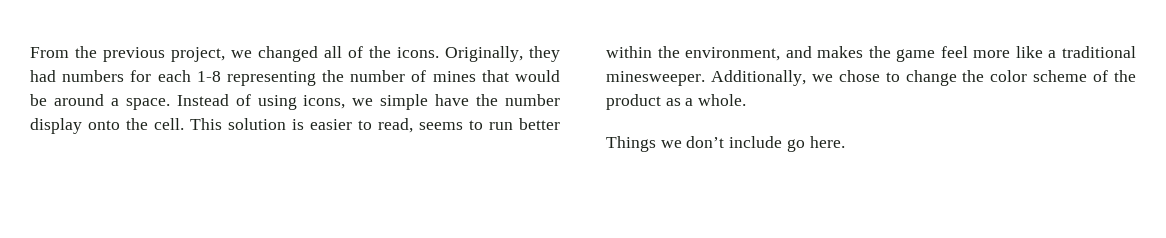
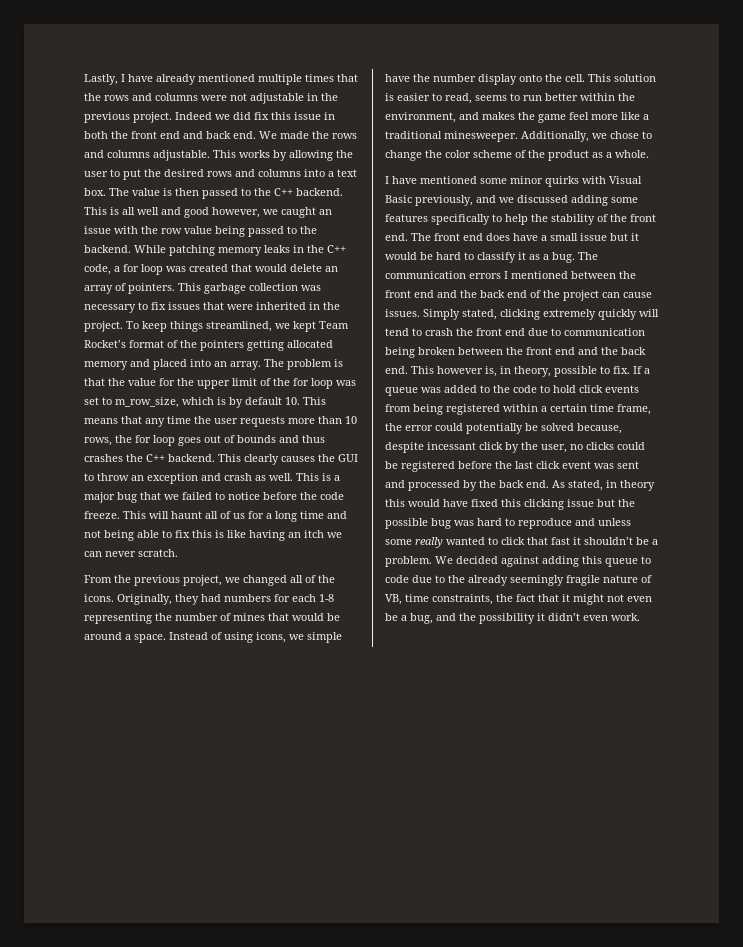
(30, 52) none -> [84,74,358,85] [84,93,338,104] [84,112,335,123] [84,131,357,139] [84,150,353,161] [84,169,357,180] [84,188,343,199] [84,207,332,218] [84,226,317,237] [84,245,346,256] [84,264,338,275] [84,283,321,294] [84,302,340,313] [84,321,349,332] [84,340,333,351] [84,359,343,370] [84,378,356,389] [84,397,326,408] [84,416,357,427] [84,435,325,446] [84,454,358,465] [84,473,340,484] [84,492,344,503] [84,511,347,522] [84,530,342,541] [84,549,178,557] Lastly, I have already mentioned multiple times that the rows and columns were not adjustable in the previous project. Indeed we did fix this issue in both the front end and back end. We made the rows and columns adjustable. This works by allowing the user to put the desired rows and columns into a text box. The value is then passed to the C++ backend. This is all well and good however, we caught an issue with the row value being passed to the backend. While patching memory leaks in the C++ code, a for loop was created that would delete an array of pointers. This garbage collection was necessary to fix issues that were inherited in the project. To keep things streamlined, we kept Team Rocket’s format of the pointers getting allocated memory and placed into an array. The problem is that the value for the upper limit of the for loop was set to m_row_size, which is by default 10. This means that any time the user requests more than 10 rows, the for loop goes out of bounds and thus crashes the C++ backend. This clearly causes the GUI to throw an exception and crash as well. This is a major bug that we failed to notice before the code freeze. This will haunt all of us for a long time and not being able to fix this is like having an itch we can never scratch. //
[606,136,845,152] Things we don’t include go here. -> [385,176,642,187] [385,195,638,206] [385,214,656,225] [385,233,639,241] [385,252,598,263] [385,271,636,279] [385,290,652,301] [385,309,659,320] [385,328,645,336] [385,347,646,358] [385,366,650,377] [385,385,639,396] [385,404,651,415] [385,423,622,434] [385,442,645,453] [385,461,639,472] [385,480,655,491] [385,499,635,510] [385,518,631,529] [385,537,658,548] [385,556,651,567] [385,575,652,586] [385,594,652,605] [385,613,640,624] I have mentioned some minor quirks with Visual Basic previously, and we discussed adding some features specifically to help the stability of the front end. The front end does have a small issue but it would be hard to classify it as a bug. The communication errors I mentioned between the front end and the back end of the project can cause issues. Simply stated, clicking extremely quickly will tend to crash the front end due to communication being broken between the front end and the back end. This however is, in theory, possible to fix. If a queue was added to the code to hold click events from being registered within a certain time frame, the error could potentially be solved because, despite incessant click by the user, no clicks could be registered before the last click event was sent and processed by the back end. As stated, in theory this would have fixed this clicking issue but the possible bug was hard to reproduce and unless some really wanted to click that fast it shouldn’t be a problem. We decided against adding this queue to code due to the already seemingly fragile nature of VB, time constraints, the fact that it might not even be a bug, and the possibility it didn’t even work.

